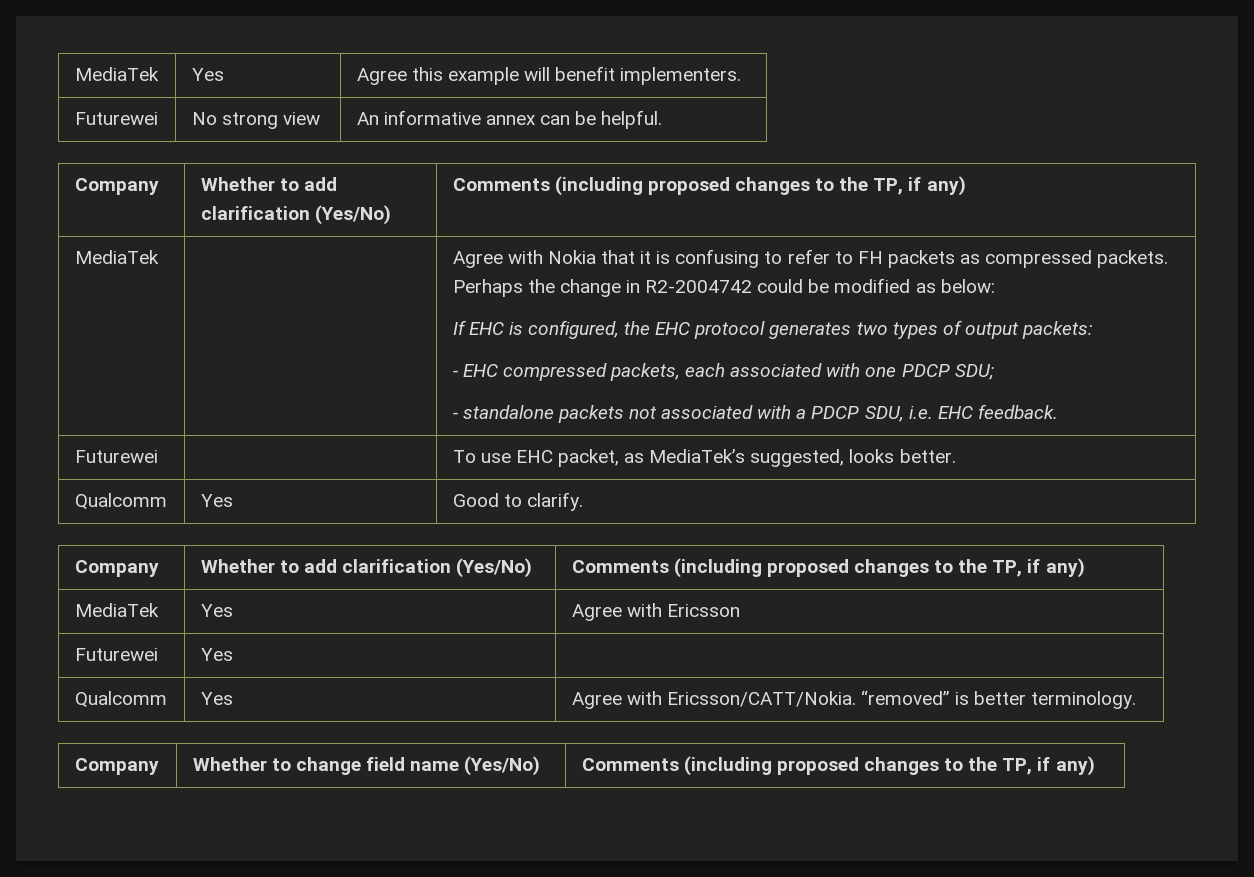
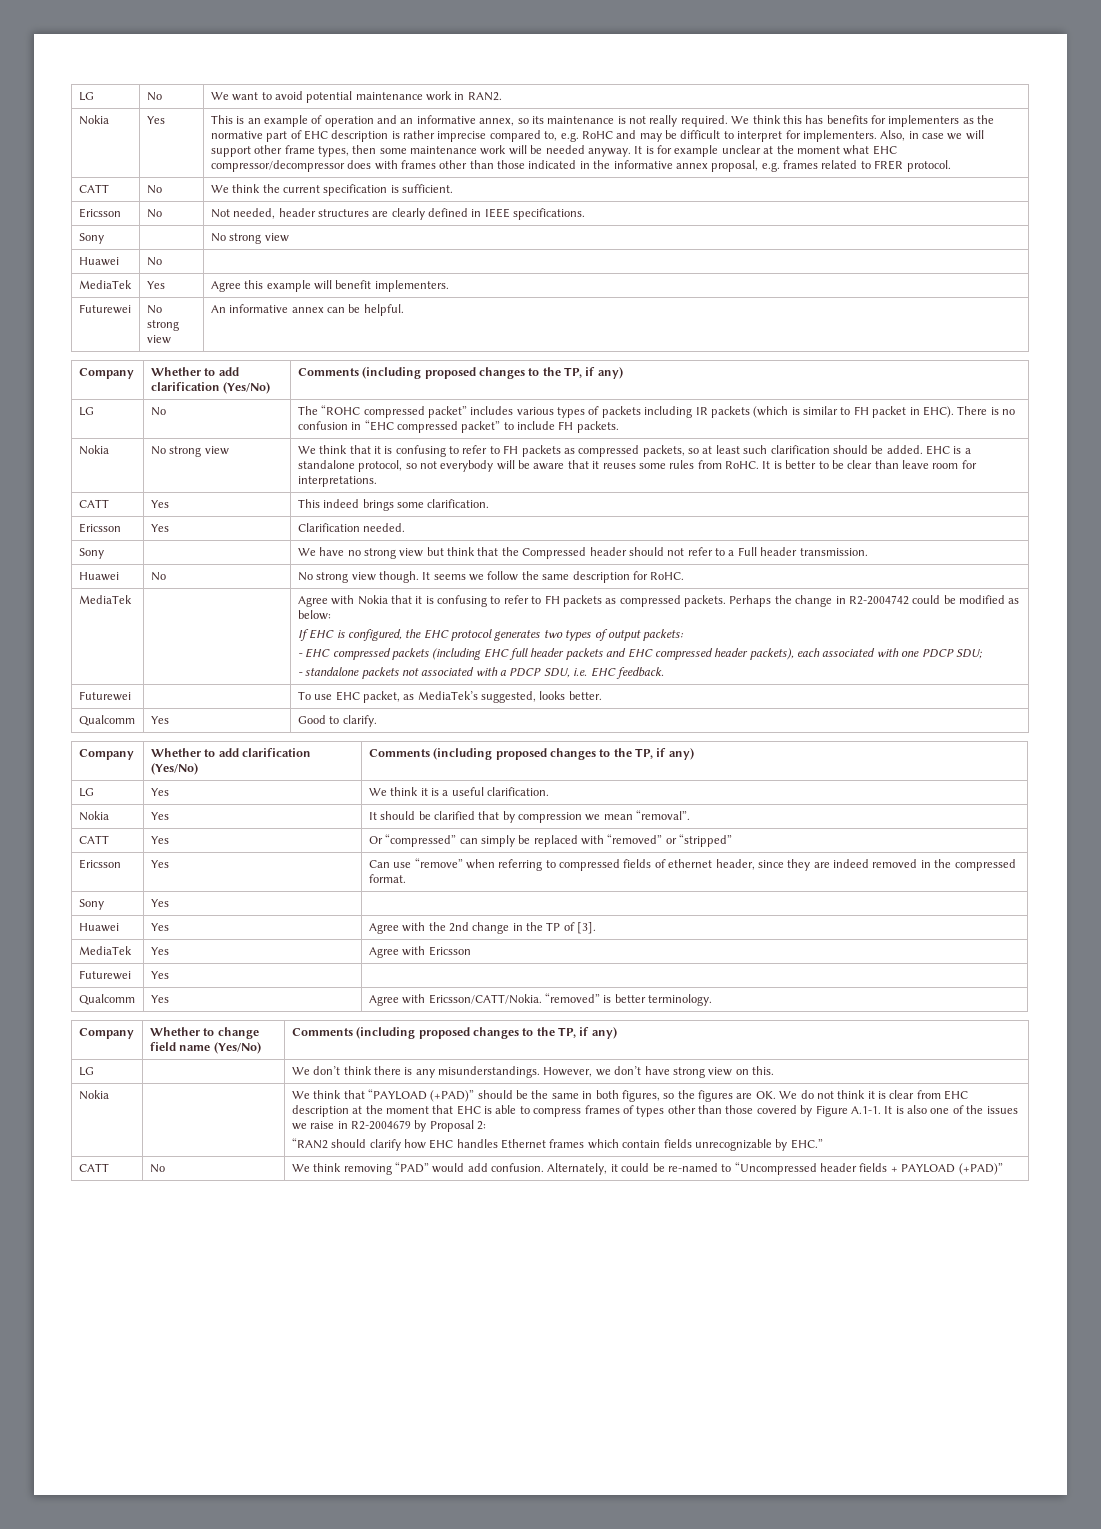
(74, 74) none -> [78,92,94,101] [146,92,162,101] [210,91,502,103] [78,115,109,125] [146,116,165,124] [210,115,995,127] [210,130,984,142] [210,145,897,157] [210,160,951,172] [78,184,109,193] [146,185,162,194] [210,184,454,196] [78,208,121,218] [146,209,162,218] [210,208,586,220] [78,233,104,244] [210,233,289,244] [78,257,119,266] [146,257,162,266] LG | No | We want to avoid potential maintenance work in RAN2. // Nokia | Yes | This is an example of operation and an informative annex, so its maintenance is not really required. We think this has benefits for implementers as the normative part of EHC description is rather imprecise compared to, e.g. RoHC and may be difficult to interpret for implementers. Also, in case we will support other frame types, then some maintenance work will be needed anyway. It is for example unclear at the moment what EHC compressor/decompressor does with frames other than those indicated in the informative annex proposal, e.g. frames related to FRER protocol. // CATT | No | We think the current specification is sufficient. // Ericsson | No | Not needed, header structures are clearly defined in IEEE specifications. // Sony | | No strong view // Huawei | No | //
(966, 186) none -> [78,407,94,416] [150,407,166,416] [297,405,1016,418] [297,420,619,433] [78,445,109,455] [150,446,229,457] [297,445,971,457] [297,460,977,472] [297,476,377,487] [78,499,109,508] [150,500,169,508] [297,499,490,511] [78,523,121,533] [150,524,169,532] [297,523,406,532] [78,548,104,559] [297,547,868,559] [78,572,119,581] [150,572,166,581] [297,571,685,583] // LG | No | The “ROHC compressed packet” includes various types of packets including IR packets (which is similar to FH packet in EHC). There is no confusion in “EHC compressed packet” to include FH packets. // Nokia | No strong view | We think that it is confusing to refer to FH packets as compressed packets, so at least such clarification should be added. EHC is a standalone protocol, so not everybody will be aware that it reuses some rules from RoHC. It is better to be clear than leave room for interpretations. // CATT | Yes | This indeed brings some clarification. // Ericsson | Yes | Clarification needed. // Sony | | We have no strong view but think that the Compressed header should not refer to a Full header transmission. // Huawei | No | No strong view though. It seems we follow the same description for RoHC.
[609,363,680,381] packets, -> [391,648,794,660] packets (including EHC full header packets and EHC compressed header packets),
(1085, 568) none -> [78,788,94,797] [150,788,169,796] [368,787,550,796] [78,811,109,821] [150,812,169,820] [368,810,691,823] [78,835,109,844] [150,836,169,844] [368,834,733,847] [78,859,121,869] [150,860,169,868] [368,858,1016,871] [368,874,406,883] [78,899,104,910] [150,899,169,907] [78,923,119,932] [150,923,169,931] [368,922,597,934] // LG | Yes | We think it is a useful clarification. // Nokia | Yes | It should be clarified that by compression we mean “removal”. // CATT | Yes | Or “compressed” can simply be replaced with “removed” or “stripped” // Ericsson | Yes | Can use “remove” when referring to compressed fields of ethernet header, since they are indeed removed in the compressed format. // Sony | Yes | // Huawei | Yes | Agree with the 2nd change in the TP of [3].
(1095, 766) none -> [78,1067,94,1076] [291,1066,775,1078] [78,1090,109,1100] [291,1089,969,1102] [291,1105,1018,1117] [291,1120,487,1132] [291,1138,823,1151] [78,1163,109,1172] [149,1164,165,1173] [291,1162,1003,1175] // LG | | We don’t think there is any misunderstandings. However, we don’t have strong view on this. // Nokia | | We think that “PAYLOAD (+PAD)” should be the same in both figures, so the figures are OK. We do not think it is clear from EHC description at the moment that EHC is able to compress frames of types other than those covered by Figure A.1-1. It is also one of the issues we raise in R2-2004679 by Proposal 2: // “RAN2 should clarify how EHC handles Ethernet frames which contain fields unrecognizable by EHC.” // CATT | No | We think removing “PAD” would add confusion. Alternately, it could be re-named to “Uncompressed header fields + PAYLOAD (+PAD)”

